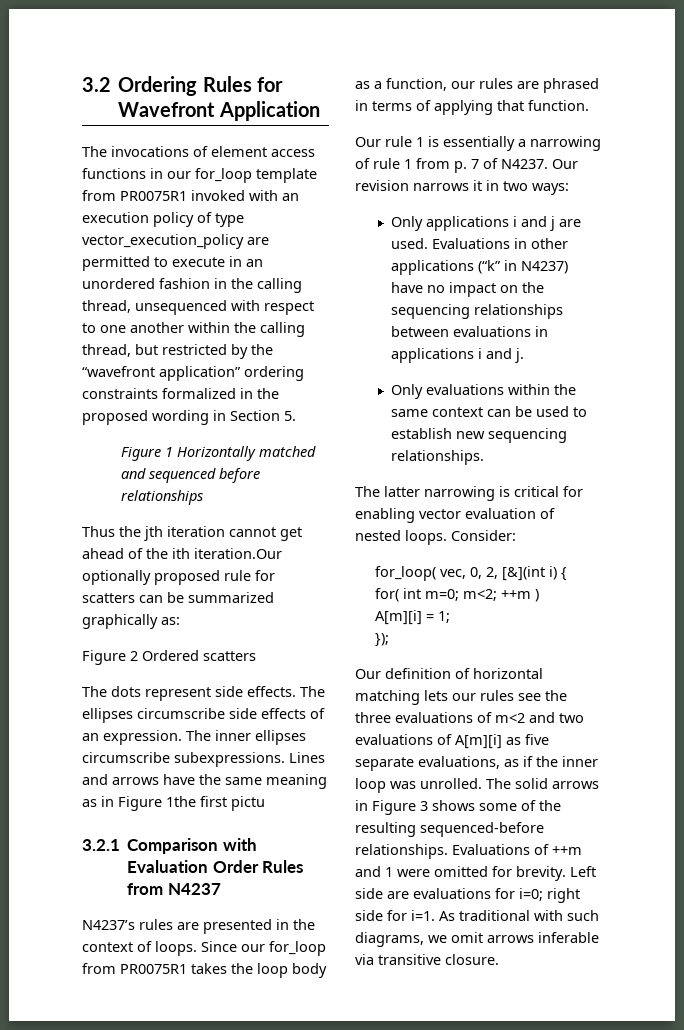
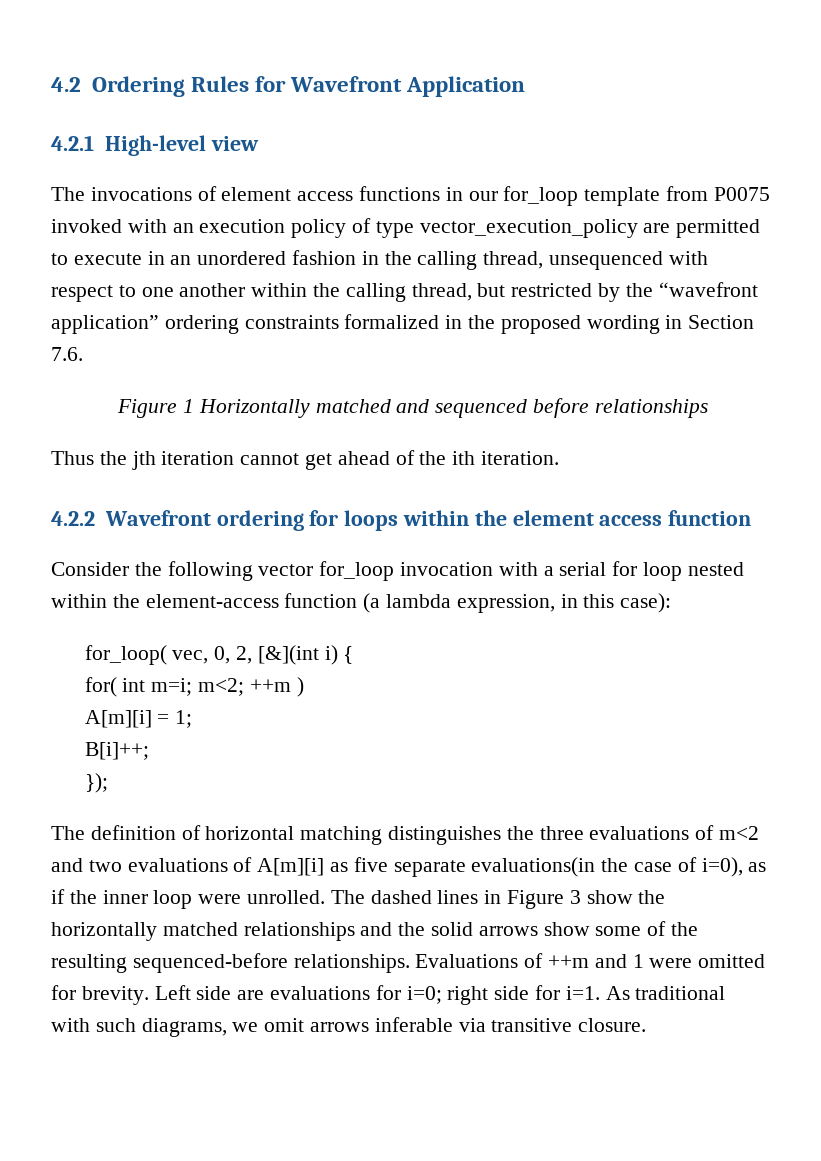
[82,77,111,92] 3.2 -> [51,77,81,92] 4.2
(320, 111) none -> [51,135,259,156] // 4.2.1 High-level view
[120,191,187,201] PR0075R1 -> [713,187,770,201] P0075
[284,411,296,421] 5. -> [51,347,83,361] 7.6.
[194,548,282,559] [82,570,275,585] [82,592,274,603] [82,614,180,629] [82,650,256,665] [82,686,325,701] [82,708,325,723] [82,730,306,745] [82,752,325,767] [82,774,327,789] [82,796,265,811] [82,838,257,854] [127,860,304,873] [127,883,221,895] [82,919,315,934] [82,941,326,956] [82,963,327,978] [355,78,599,93] [355,100,589,115] [355,136,601,151] [355,158,578,173] [355,180,569,195] [390,216,581,231] [390,238,568,249] [390,260,568,275] [390,282,544,297] [390,304,563,319] [390,326,548,337] [390,348,524,363] [390,384,576,399] [390,406,587,417] [390,428,567,443] [390,450,484,465] [355,486,583,501] [355,508,555,523] [355,530,516,545] iteration.Our optionally proposed rule for scatters can be summarized graphically as: // Figure 2 Ordered scatters // The dots represent side effects. The ellipses circumscribe side effects of an expression. The inner ellipses circumscribe subexpressions. Lines and arrows have the same meaning as in Figure 1the first pictu // 3.2.1 Comparison with Evaluation Order Rules from N4237 // N4237’s rules are presented in the context of loops. Since our for_loop from PR0075R1 takes the loop body as a function, our rules are phrased in terms of applying that function. // Our rule 1 is essentially a narrowing of rule 1 from p. 7 of N4237. Our revision narrows it in two ways: // Only applications i and j are used. Evaluations in other applications (“k” in N4237) have no impact on the sequencing relationships between evaluations in applications i and j. // Only evaluations within the same context can be used to establish new sequencing relationships. // The latter narrowing is critical for enabling vector evaluation of nested loops. Consider: -> [481,451,560,465] [51,510,752,531] [51,561,744,581] [51,593,672,613] iteration. // 4.2.2 Wavefront ordering for loops within the element access function // Consider the following vector for_loop invocation with a serial for loop nested within the element-access function (a lambda expression, in this case):
[424,589,459,601] m=0; -> [151,678,193,696] m=i;
(450, 617) none -> [84,742,149,760] // B[i]++;
[355,669,381,679] Our -> [51,826,85,840] The
[424,690,541,701] lets our rules see -> [388,826,502,845] distinguishes
[418,756,500,769] evaluations, -> [471,857,743,877] evaluations(in the case of i=0),
[390,781,416,789] was -> [198,894,242,904] were
[515,778,599,789] solid arrows -> [370,890,479,904] dashed lines
[432,800,475,811] shows -> [586,890,666,904] [51,922,590,941] show the horizontally matched relationships and the solid arrows show

